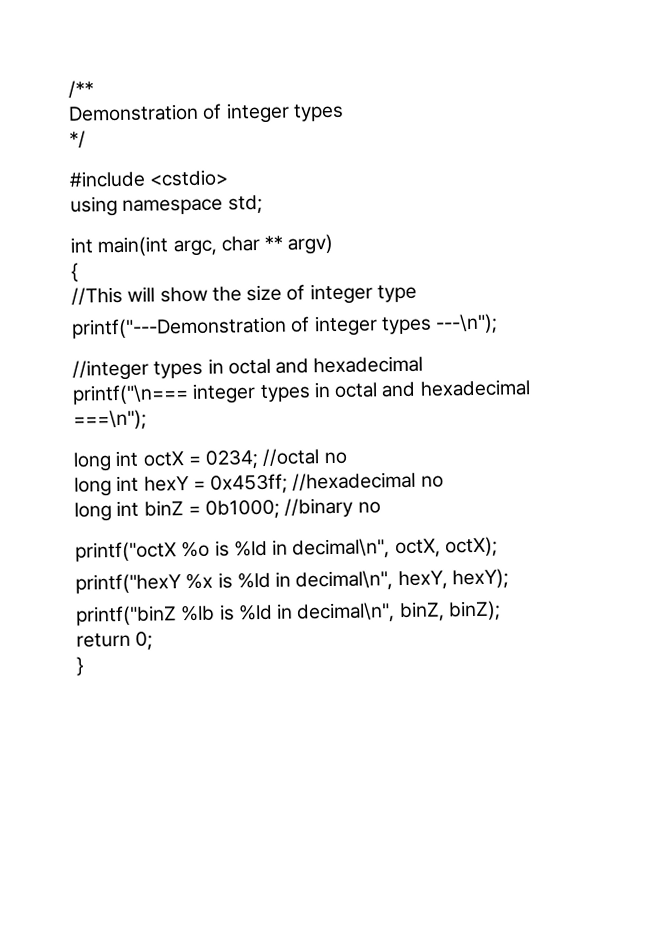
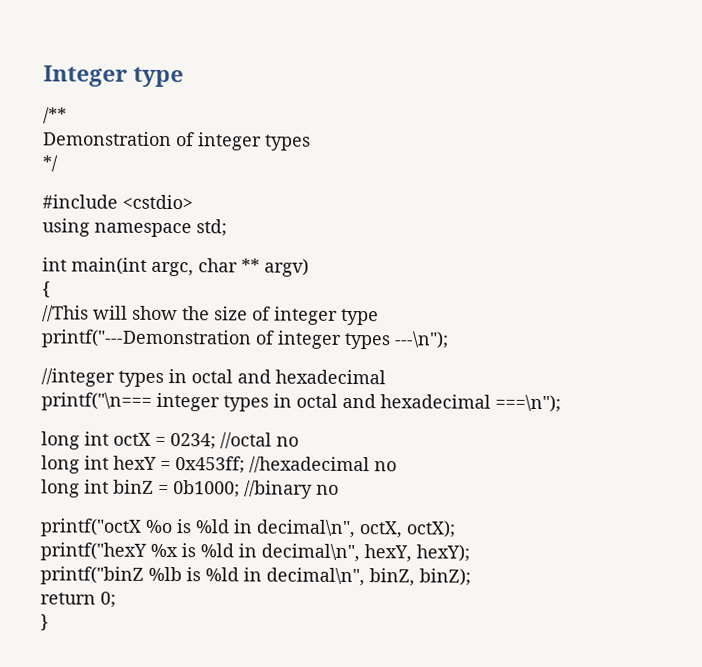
(68, 89) none -> [43,65,185,88] Integer type //

